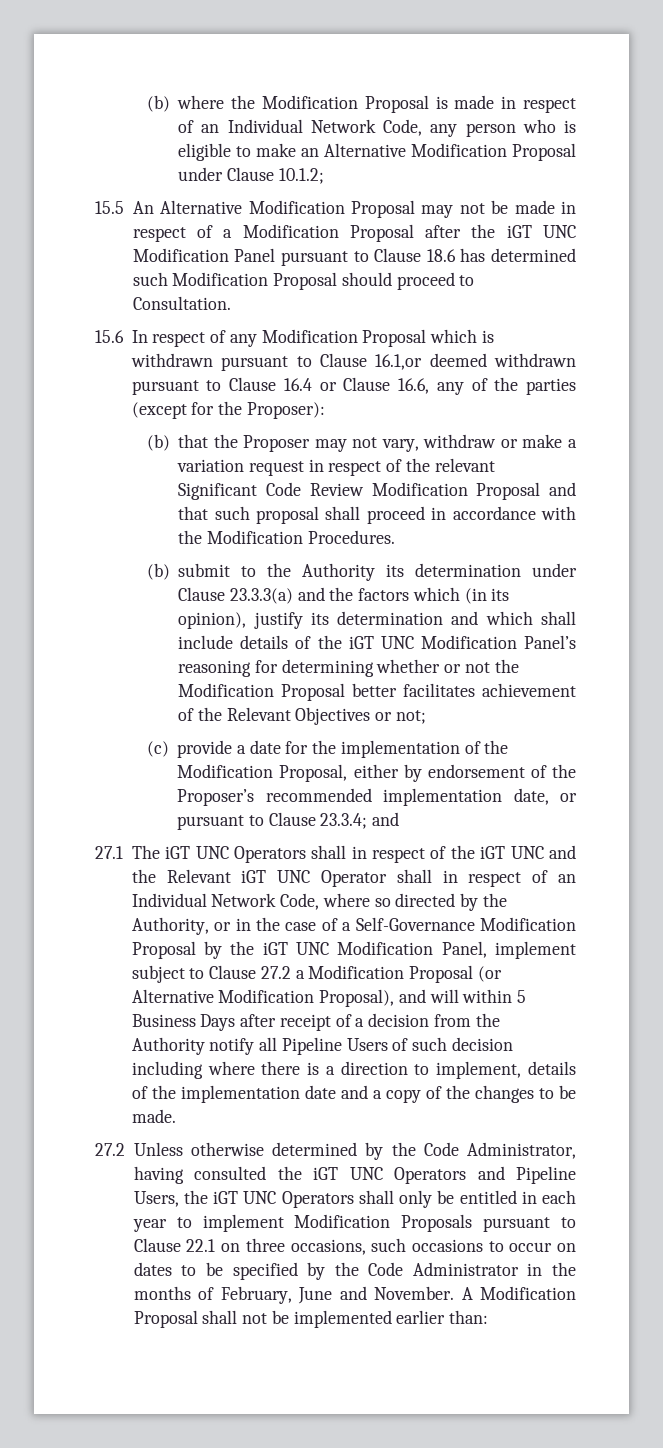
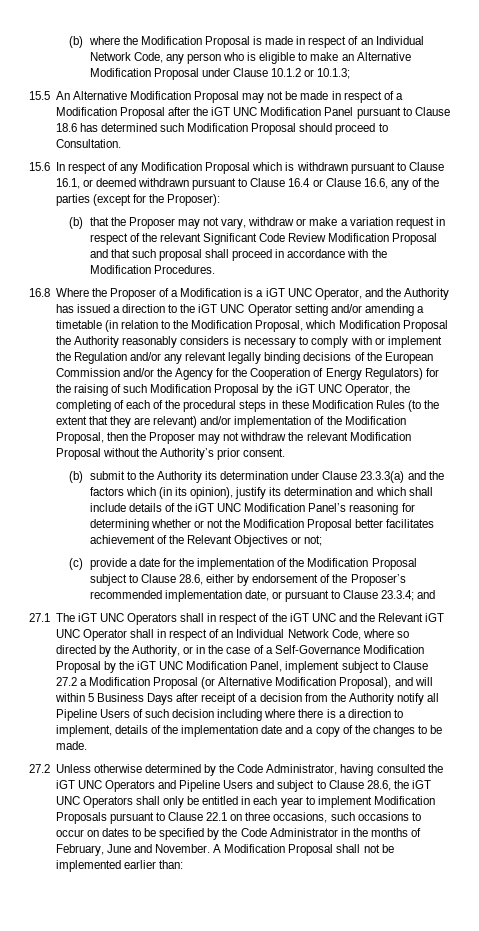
[278,168,324,184] 10.1.2; -> [271,68,351,79] 10.1.2 or 10.1.3;
[375,354,423,370] 16.1,or -> [55,178,93,189] 16.1, or
(395, 537) none -> [29,288,450,300] [55,304,425,316] [55,320,448,332] [55,336,442,348] [55,352,433,364] [55,368,439,380] [55,384,410,396] [55,400,440,412] [55,416,406,428] [55,432,411,444] [55,448,286,460] // 16.8 Where the Proposer of a Modification is a iGT UNC Operator, and the Authority has issued a direction to the iGT UNC Operator setting and/or amending a timetable (in relation to the Modification Proposal, which Modification Proposal the Authority reasonably considers is necessary to comply with or implement the Regulation and/or any relevant legally binding decisions of the European Commission and/or the Agency for the Cooperation of Energy Regulators) for the raising of such Modification Proposal by the iGT UNC Operator, the completing of each of the procedural steps in these Modification Rules (to the extent that they are relevant) and/or implementation of the Modification Proposal, then the Proposer may not withdraw the relevant Modification Proposal without the Authority’s prior consent.
[279,764,348,782] Proposal, -> [371,558,417,570] [89,574,203,586] Proposal subject to Clause 28.6,
[133,1191,179,1207] Users, -> [223,780,391,792] Users and subject to Clause 28.6,

